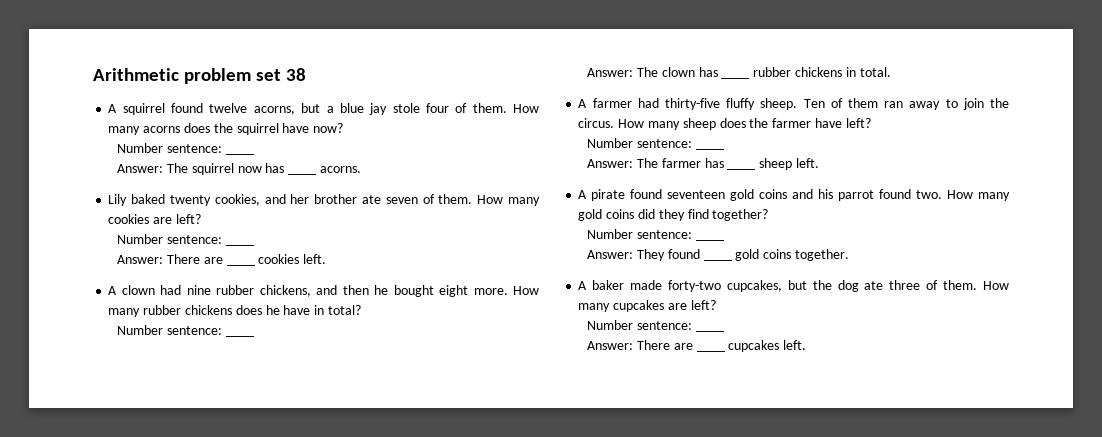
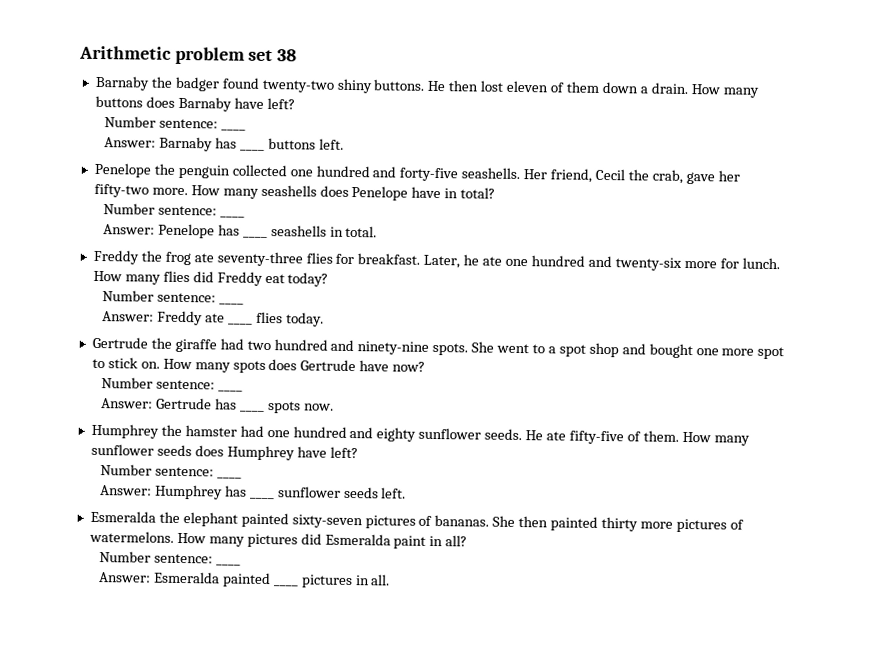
[108,103,540,115] [108,123,344,135] [117,143,223,153] [225,153,254,155] [117,163,285,175] [288,173,317,175] [319,166,361,173] [108,194,541,206] [108,214,201,224] [117,234,223,244] [225,244,254,246] [117,254,223,264] [226,264,255,266] [258,254,327,264] [108,285,539,297] [108,305,280,317] A squirrel found twelve acorns, but a blue jay stole four of them. How many acorns does the squirrel have now? // Number sentence: ____ // Answer: The squirrel now has ____ acorns. // Lily baked twenty cookies, and her brother ate seven of them. How many cookies are left? // Number sentence: ____ // Answer: There are ____ cookies left. // A clown had nine rubber chickens, and then he bought eight more. How many rubber chickens does he -> [94,75,759,98] [94,95,295,112] [103,116,246,131] [103,136,344,152] [93,162,740,185] [93,183,409,201] Barnaby the badger found twenty-two shiny buttons. He then lost eleven of them down a drain. How many buttons does Barnaby have left? // Number sentence: ____ // Answer: Barnaby has ____ buttons left. // Penelope the penguin collected one hundred and forty-five seashells. Her friend, Cecil the crab, gave her fifty-two more. How many seashells does Penelope
[637,67,718,77] [721,77,750,79] [753,67,891,77] [578,98,1009,110] [578,118,871,130] [587,138,693,148] [695,148,724,150] [587,158,724,168] [727,158,819,170] [578,189,1010,201] [578,209,769,221] [587,229,693,239] [695,239,724,241] [587,249,700,261] [703,249,849,261] [578,280,1009,292] [578,300,716,312] [587,320,693,330] [695,330,724,332] [587,340,693,350] [696,340,807,352] The clown has ____ rubber chickens in total. // A farmer had thirty-five fluffy sheep. Ten of them ran away to join the circus. How many sheep does the farmer have left? // Number sentence: ____ // Answer: The farmer has ____ sheep left. // A pirate found seventeen gold coins and his parrot found two. How many gold coins did they find together? // Number sentence: ____ // Answer: They found ____ gold coins together. // A baker made forty-two cupcakes, but the dog ate three of them. How many cupcakes are left? // Number sentence: ____ // Answer: There are ____ cupcakes left. -> [157,223,378,239] [92,249,780,271] [92,270,329,287] [101,290,244,305] [101,310,324,327] [91,336,785,360] [91,357,426,373] [100,377,243,392] [100,397,334,414] [90,423,750,446] [90,443,358,461] [99,464,242,479] [99,484,407,500] [89,510,744,533] [88,530,468,549] [98,551,241,566] [98,571,391,589] Penelope has ____ seashells in total. // Freddy the frog ate seventy-three flies for breakfast. Later, he ate one hundred and twenty-six more for lunch. How many flies did Freddy eat today? // Number sentence: ____ // Answer: Freddy ate ____ flies today. // Gertrude the giraffe had two hundred and ninety-nine spots. She went to a spot shop and bought one more spot to stick on. How many spots does Gertrude have now? // Number sentence: ____ // Answer: Gertrude has ____ spots now. // Humphrey the hamster had one hundred and eighty sunflower seeds. He ate fifty-five of them. How many sunflower seeds does Humphrey have left? // Number sentence: ____ // Answer: Humphrey has ____ sunflower seeds left. // Esmeralda the elephant painted sixty-seven pictures of bananas. She then painted thirty more pictures of watermelons. How many pictures did Esmeralda paint in all? // Number sentence: ____ // Answer: Esmeralda painted ____ pictures in all.

